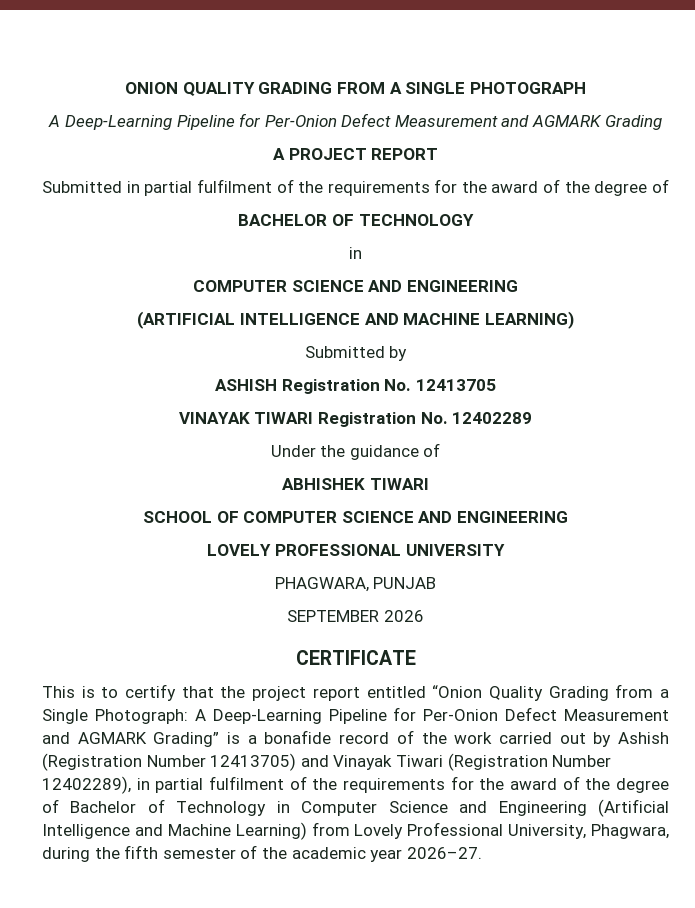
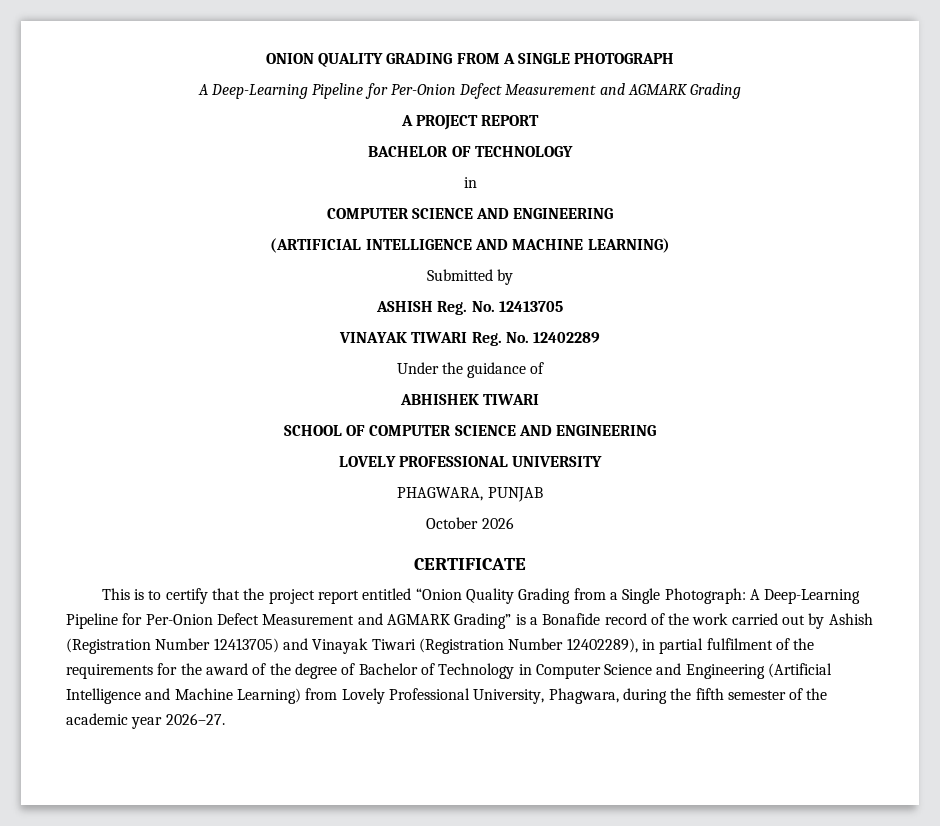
[42,179,669,196] // Submitted in partial fulfilment of the requirements for the award of the degree of -> (540, 120) none
[281,379,380,394] Registration -> [437,301,468,315] Reg.
[317,412,416,427] Registration -> [471,332,502,346] Reg.
[287,610,380,622] SEPTEMBER -> [426,517,479,529] October
[264,730,332,744] bonafide -> [542,613,601,625] Bonafide

